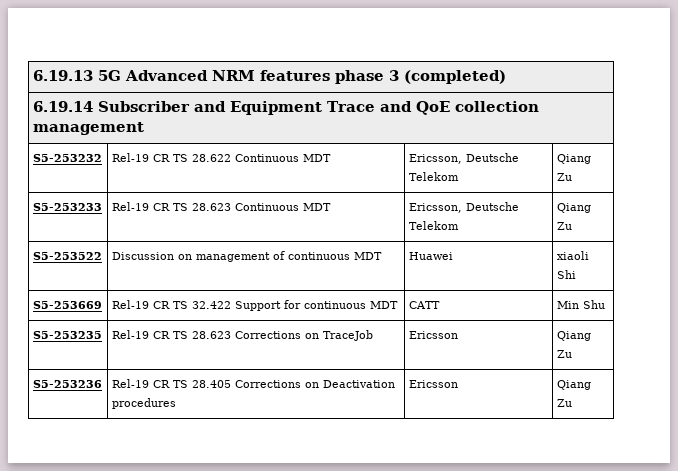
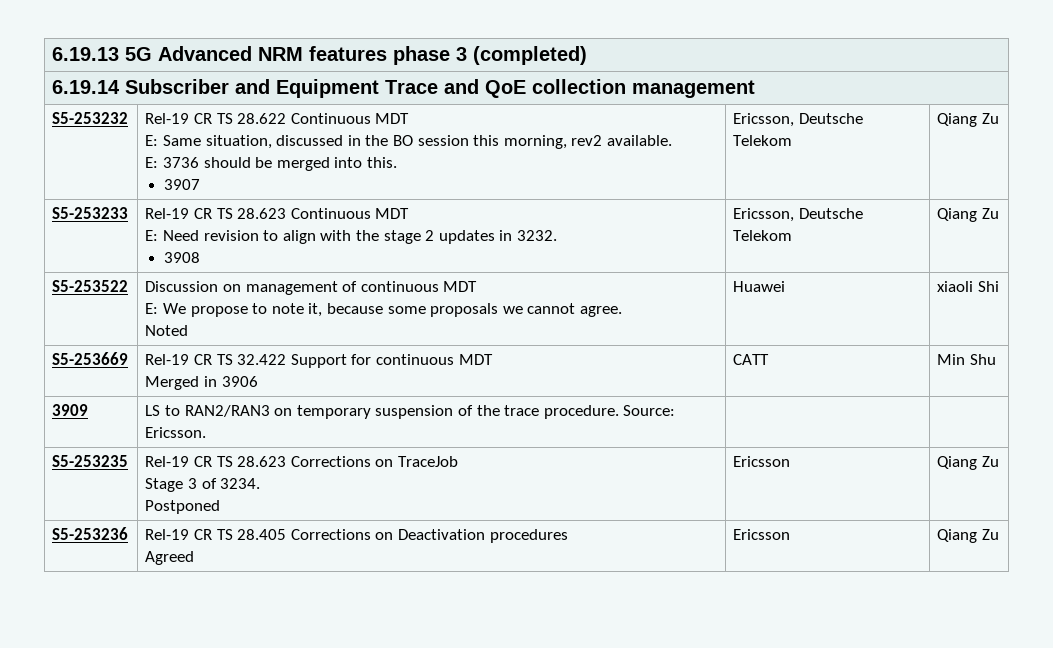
(331, 158) none -> [145,135,672,149] [145,157,397,171] [164,179,201,190] // E: Same situation, discussed in the BO session this morning, rev2 available. // E: 3736 should be merged into this. // 3907
(331, 207) none -> [145,230,557,244] [164,252,201,263] // E: Need revision to align with the stage 2 updates in 3232. // 3908
(382, 256) none -> [145,303,622,317] [145,325,189,336] // E: We propose to note it, because some proposals we cannot agree. // Noted
(398, 305) none -> [145,376,258,390] // Merged in 3906
(605, 304) none -> [52,404,89,416] [145,405,676,419] [145,427,207,438] // 3909 | LS to RAN2/RAN3 on temporary suspension of the trace procedure. Source: Ericsson. | |
(373, 335) none -> [145,478,261,492] [145,500,221,514] // Stage 3 of 3234. // Postponed
(176, 403) none -> [145,551,195,565] // Agreed

